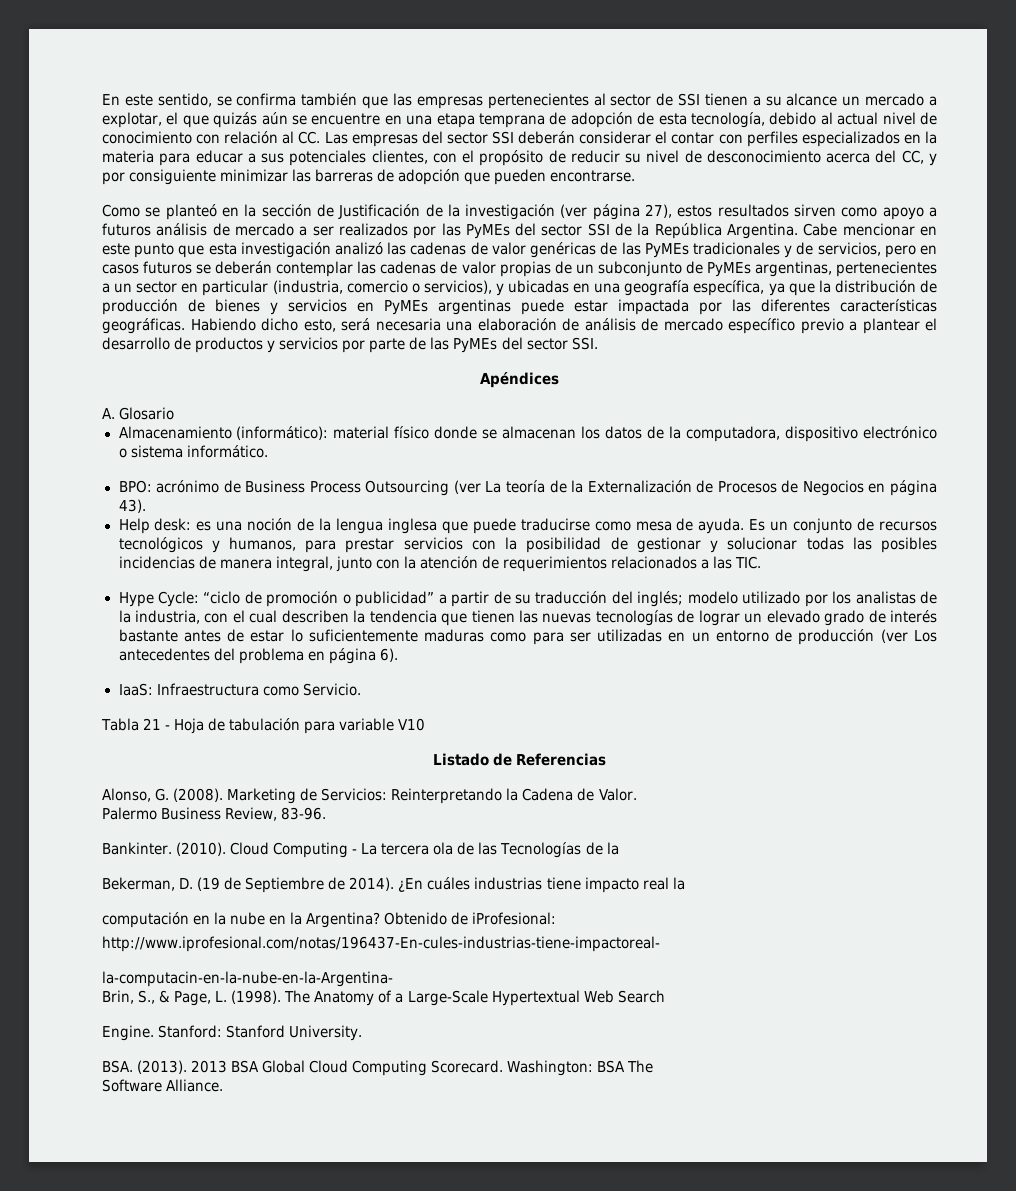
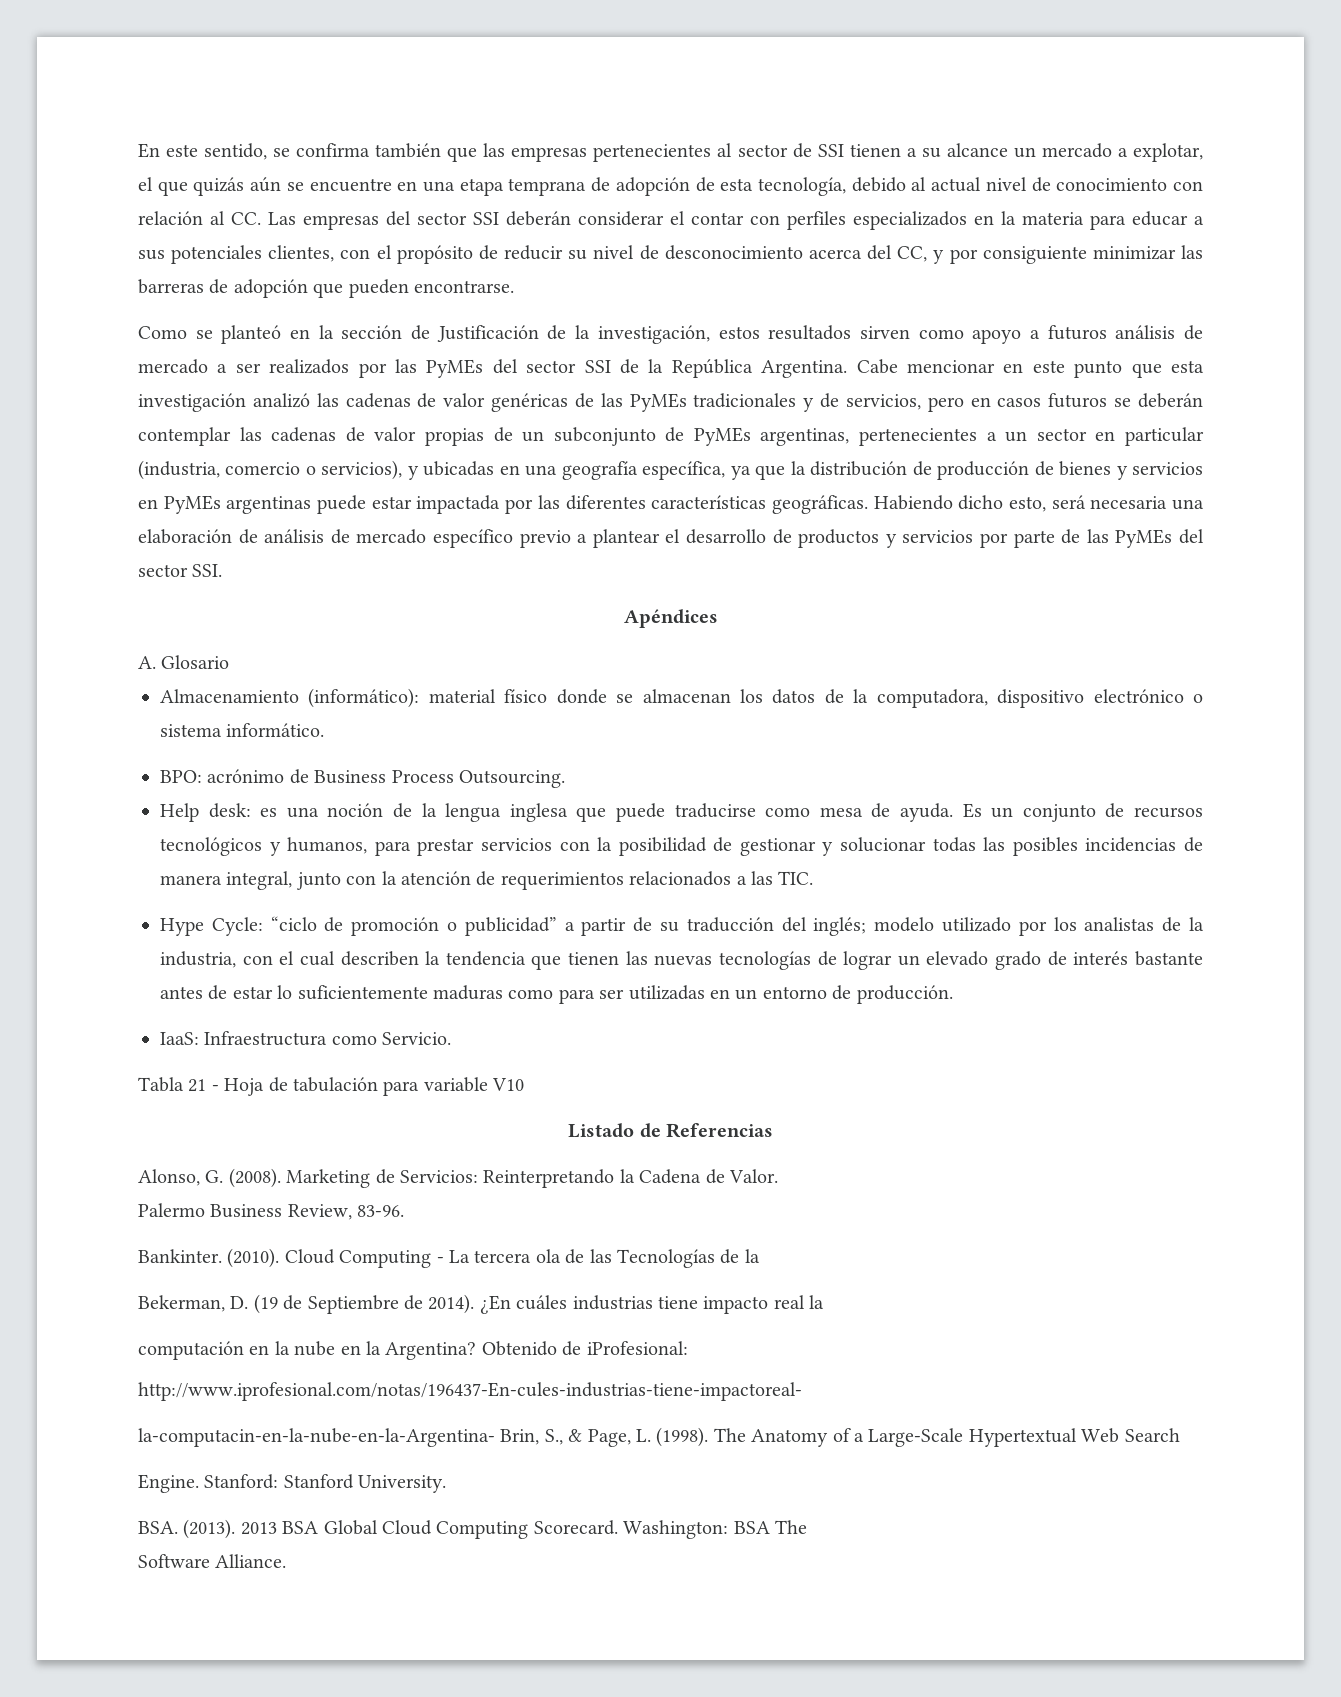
[465,204,673,220] investigación (ver página 27), -> [597,325,710,344] investigación,
[365,480,937,496] [118,499,146,513] Outsourcing (ver La teoría de la Externalización de Procesos de Negocios en página 43). -> [459,770,565,788] Outsourcing.
[798,629,937,645] [118,648,398,664] producción (ver Los antecedentes del problema en página 6). -> [856,985,953,1004] producción.
(393, 979) // -> (495, 1437) none

